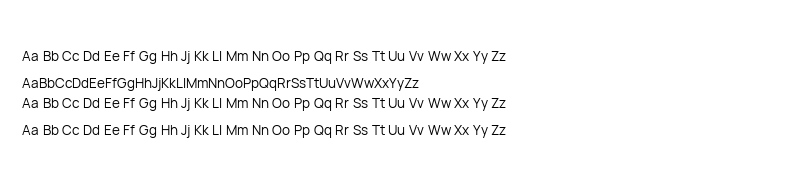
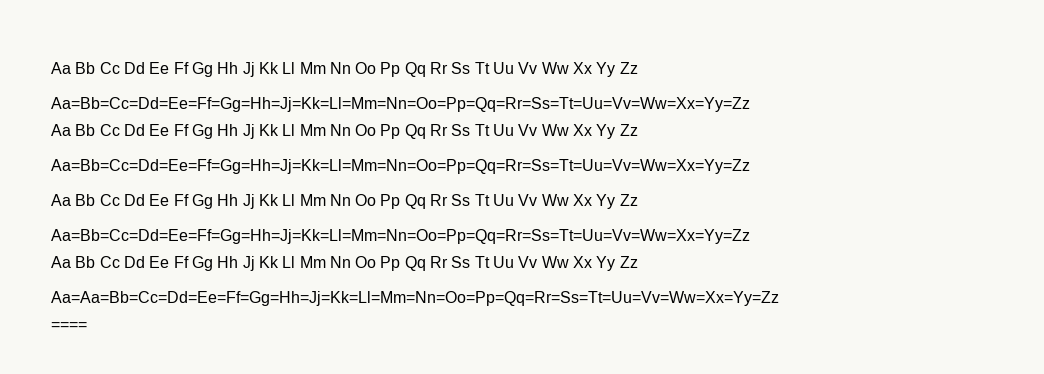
[22,78,419,91] AaBbCcDdEeFfGgHhJjKkLlMmNnOoPpQqRrSsTtUuVvWwXxYyZz -> [51,97,750,112] Aa=Bb=Cc=Dd=Ee=Ff=Gg=Hh=Jj=Kk=Ll=Mm=Nn=Oo=Pp=Qq=Rr=Ss=Tt=Uu=Vv=Ww=Xx=Yy=Zz
(507, 103) none -> [51,159,750,174] // Aa=Bb=Cc=Dd=Ee=Ff=Gg=Hh=Jj=Kk=Ll=Mm=Nn=Oo=Pp=Qq=Rr=Ss=Tt=Uu=Vv=Ww=Xx=Yy=Zz
(507, 130) none -> [51,229,750,244] [51,256,638,271] [51,291,779,306] [51,322,87,330] // Aa=Bb=Cc=Dd=Ee=Ff=Gg=Hh=Jj=Kk=Ll=Mm=Nn=Oo=Pp=Qq=Rr=Ss=Tt=Uu=Vv=Ww=Xx=Yy=Zz // Aa Bb Cc Dd Ee Ff Gg Hh Jj Kk Ll Mm Nn Oo Pp Qq Rr Ss Tt Uu Vv Ww Xx Yy Zz // Aa=Aa=Bb=Cc=Dd=Ee=Ff=Gg=Hh=Jj=Kk=Ll=Mm=Nn=Oo=Pp=Qq=Rr=Ss=Tt=Uu=Vv=Ww=Xx=Yy=Zz // ====

